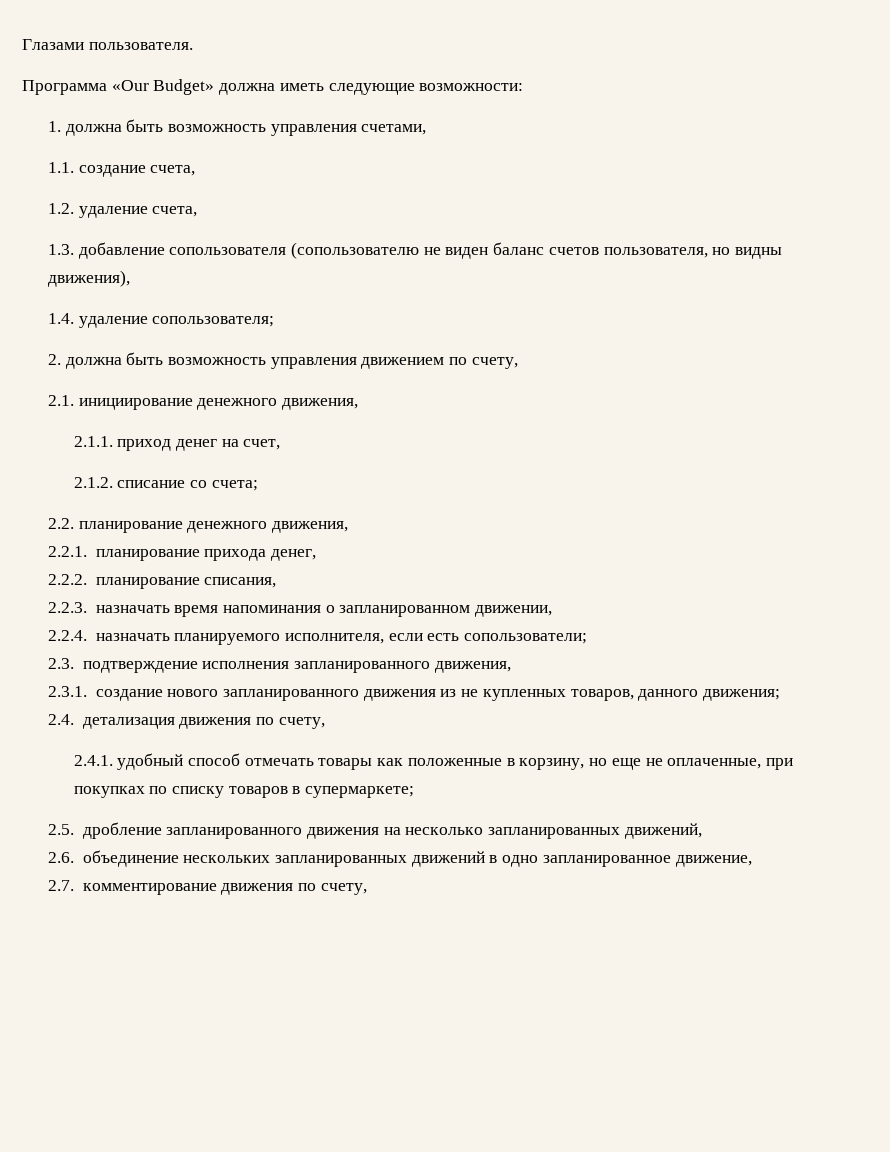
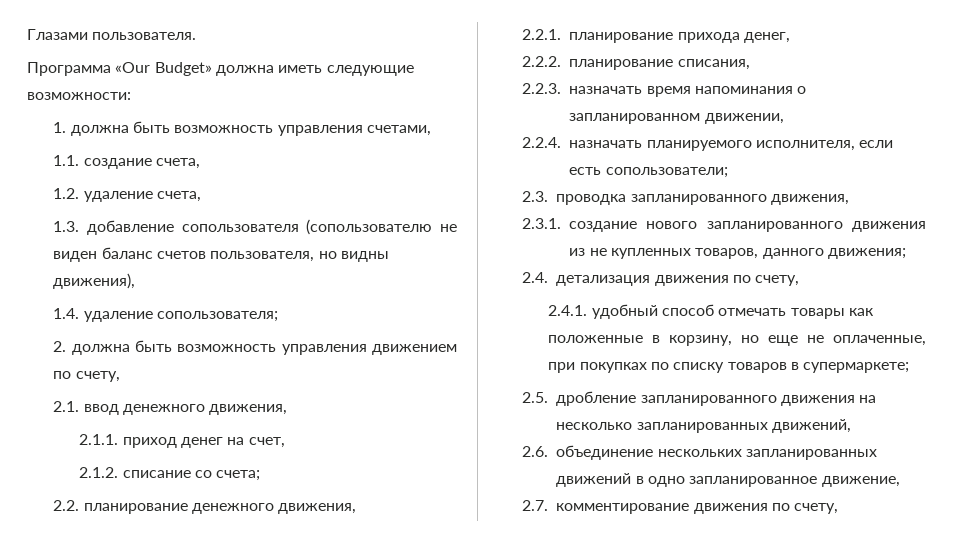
[78,398,193,410] инициирование -> [83,404,119,415] ввод
[82,661,290,673] подтверждение исполнения -> [556,194,627,205] проводка

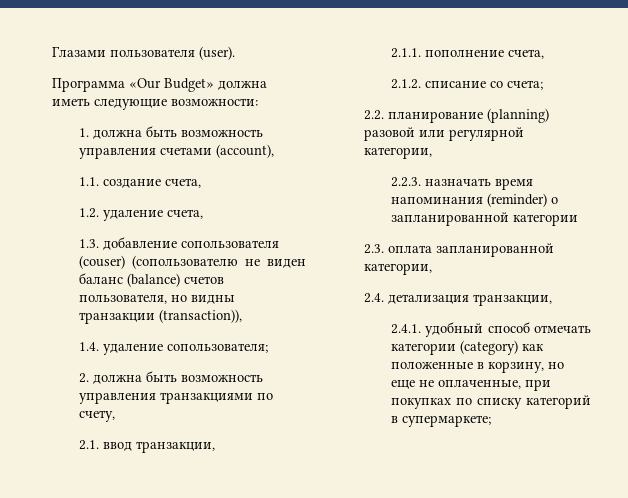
[92,32,197,40] пользователя. -> [110,46,235,60] пользователя (user).
[366,125,431,136] счетами, -> [160,144,275,158] счетами (account),
(299, 228) none -> [79,255,126,269] (couser)
(153, 253) none -> [127,273,181,287] (balance)
[53,273,136,289] движения), -> [79,309,243,324] транзакции (transaction)),
[372,344,458,355] движением -> [160,392,254,404] транзакциями
[122,404,288,415] денежного движения, -> [136,441,216,453] транзакции,
[122,437,285,448] приход денег на счет, -> [425,49,545,59] пополнение счета,
[191,503,357,514] [522,29,790,43] [522,56,750,70] [522,83,807,97] [569,113,784,124] [522,137,894,151] [569,167,728,178] [522,191,849,205] [522,218,926,232] [569,248,906,259] [522,272,800,286] денежного движения, // 2.2.1. планирование прихода денег, // 2.2.2. планирование списания, // 2.2.3. назначать время напоминания о запланированном движении, // 2.2.4. назначать планируемого исполнителя, если есть сопользователи; // 2.3. проводка запланированного движения, // 2.3.1. создание нового запланированного движения из не купленных товаров, данного движения; // 2.4. детализация движения по счету, -> [487,108,550,123] [364,127,525,141] [364,147,433,159] [391,177,534,190] [391,193,559,207] [391,212,579,226] [364,243,555,257] [364,263,433,275] [364,293,553,306] (planning) разовой или регулярной категории, // 2.2.3. назначать время напоминания (reminder) о запланированной категории // 2.3. оплата запланированной категории, // 2.4. детализация транзакции,
[790,308,845,319] товары -> [391,340,519,355] категории (category)
[727,362,787,373] товаров -> [526,395,591,409] категорий
[522,391,877,406] [556,419,851,433] [522,445,877,460] [556,473,900,487] [522,500,839,514] // 2.5. дробление запланированного движения на несколько запланированных движений, // 2.6. объединение нескольких запланированных движений в одно запланированное движение, // 2.7. комментирование движения по счету, -> (492, 421) none

